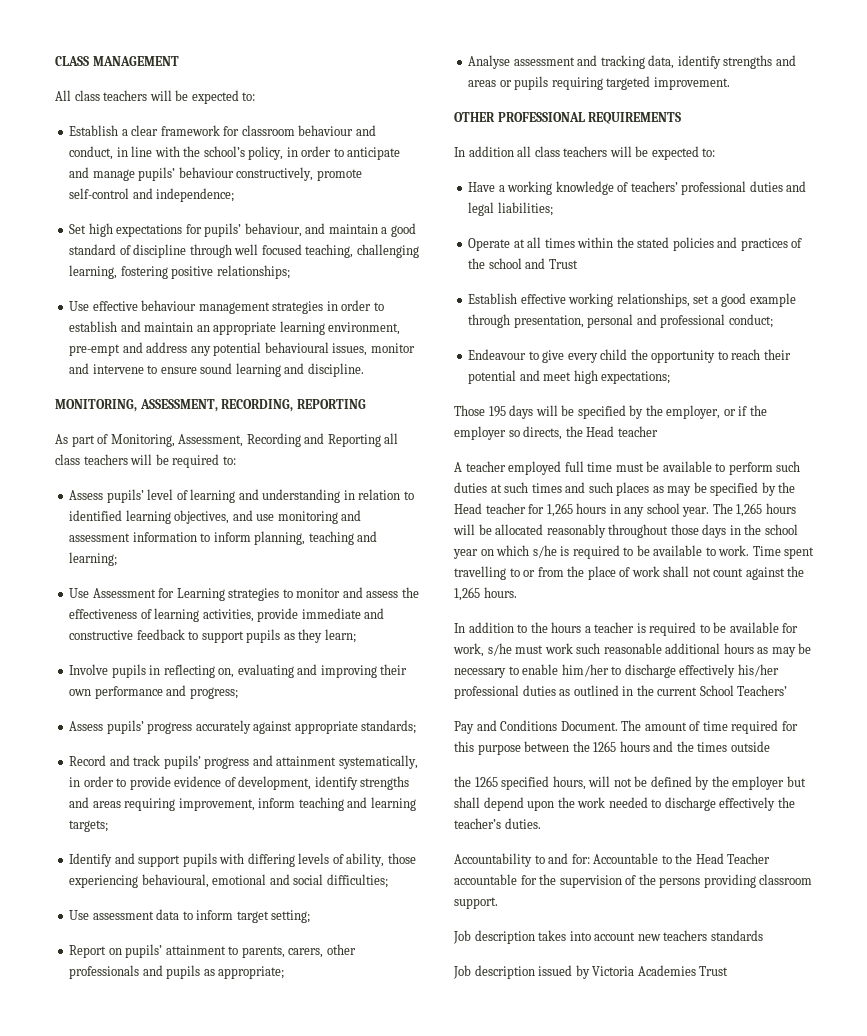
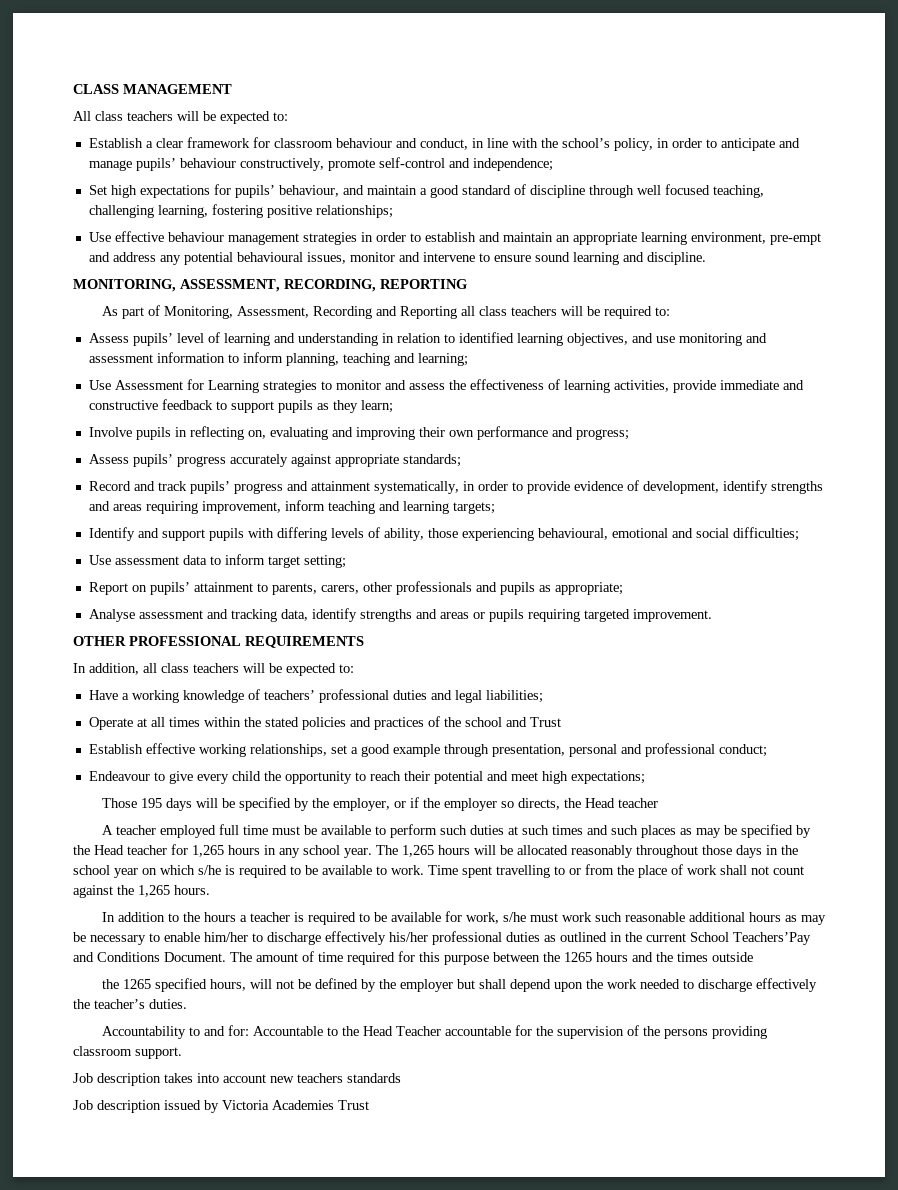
[468,146,514,157] addition -> [89,663,139,675] addition,
[737,685,788,696] [454,721,474,734] Teachers’ // Pay -> [733,932,811,945] Teachers’Pay

